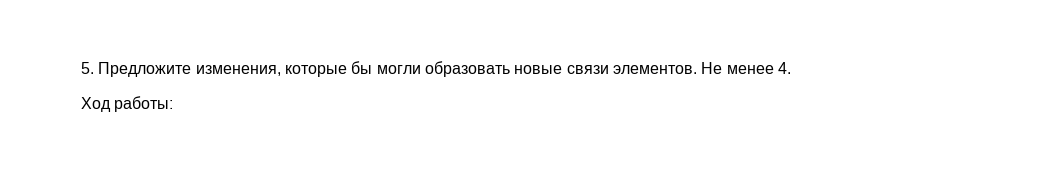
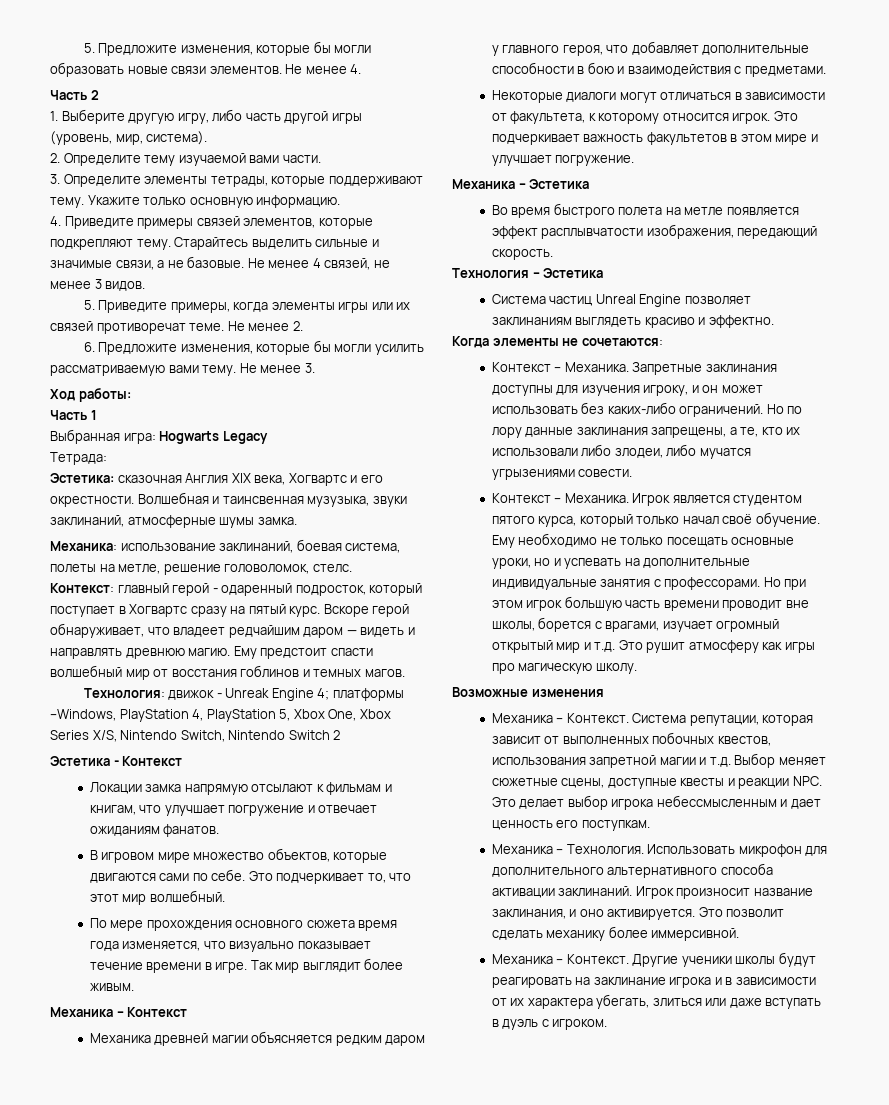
[81,96,174,112] Ход работы: -> [50,90,99,100] [50,109,362,124] [50,131,208,145] [50,153,321,166] [50,174,423,187] [50,195,341,208] [50,216,373,229] [50,237,379,250] [50,256,390,270] [50,279,146,291] [83,300,411,313] [50,321,303,334] [83,340,424,355] [50,363,315,376] [50,388,131,402] [50,410,97,420] [50,429,268,444] [50,452,107,465] [50,473,383,486] [50,492,407,507] [50,515,297,528] [50,539,401,553] [50,564,352,575] [50,583,423,596] [50,604,410,617] [50,623,415,638] [50,646,373,659] [50,665,405,680] [83,688,404,701] [50,709,391,722] [50,730,341,742] [50,756,183,766] [89,782,392,795] [89,805,378,816] [89,824,220,837] [89,848,388,863] [89,869,412,884] [89,890,225,905] [89,918,398,931] [89,941,371,952] [89,958,404,973] [89,983,134,991] [50,1007,188,1017] [89,1031,426,1046] [491,41,810,56] [491,62,826,77] [491,90,826,103] [491,111,798,124] [491,132,818,145] [491,155,635,166] [452,179,590,189] [491,203,799,218] [491,224,818,239] [491,249,553,260] [452,268,604,279] [491,294,751,307] [491,315,774,328] [452,336,663,348] [491,362,777,375] [491,385,763,396] [491,402,803,417] [491,427,801,438] [491,444,751,459] [491,469,633,480] [491,493,803,506] [491,512,820,527] [491,533,795,548] [491,558,751,569] [491,577,807,590] [491,596,809,611] [491,617,780,632] [491,640,815,653] [491,663,637,674] [452,687,604,697] [491,713,814,726] [491,732,771,746] [491,753,826,768] [491,776,822,789] [491,795,821,810] [491,820,650,831] [491,844,828,857] [491,863,773,878] [491,886,813,899] [491,907,785,920] [491,926,740,941] [491,952,816,967] [491,977,816,988] [491,994,822,1009] [491,1019,608,1030] Часть 2 // 1. Выберите другую игру, либо часть другой игры (уровень, мир, система). // 2. Определите тему изучаемой вами части. // 3. Определите элементы тетрады, которые поддерживают тему. Укажите только основную информацию. // 4. Приведите примеры связей элементов, которые подкрепляют тему. Старайтесь выделить сильные и значимые связи, а не базовые. Не менее 4 связей, не менее 3 видов. // 5. Приведите примеры, когда элементы игры или их связей противоречат теме. Не менее 2. // 6. Предложите изменения, которые бы могли усилить рассматриваемую вами тему. Не менее 3. // Ход работы: // Часть 1 // Выбранная игра: Hogwarts Legacy // Тетрада: // Эстетика: сказочная Англия XIX века, Хогвартс и его окрестности. Волшебная и таинсвенная музузыка, звуки заклинаний, атмосферные шумы замка. // Механика: использование заклинаний, боевая система, полеты на метле, решение головоломок, стелс. // Контекст: главный герой - одаренный подросток, который поступает в Хогвартс сразу на пятый курс. Вскоре герой обнаруживает, что владеет редчайшим даром — видеть и направлять древнюю магию. Ему предстоит спасти волшебный мир от восстания гоблинов и темных магов. // Технология: движок - Unreak Engine 4; платформы –Windows, PlayStation 4, PlayStation 5, Xbox One, Xbox Series X/S, Nintendo Switch, Nintendo Switch 2 // Эстетика - Контекст // Локации замка напрямую отсылают к фильмам и книгам, что улучшает погружение и отвечает ожиданиям фанатов. // В игровом мире множество объектов, которые двигаются сами по себе. Это подчеркивает то, что этот мир волшебный. // По мере прохождения основного сюжета время года изменяется, что визуально показывает течение времени в игре. Так мир выглядит более живым. // Механика – Контекст // Механика древней магии объясняется редким даром у главного героя, что добавляет дополнительные способности в бою и взаимодействия с предметами. // Некоторые диалоги могут отличаться в зависимости от факультета, к которому относится игрок. Это подчеркивает важность факультетов в этом мире и улучшает погружение. // Механика – Эстетика // Во время быстрого полета на метле появляется эффект расплывчатости изображения, передающий скорость. // Технология – Эстетика // Система частиц Unreal Engine позволяет заклинаниям выглядеть красиво и эффектно. // Когда элементы не сочетаются: // Контекст – Механика. Запретные заклинания доступны для изучения игроку, и он может использовать без каких-либо ограничений. Но по лору данные заклинания запрещены, а те, кто их использовали либо злодеи, либо мучатся угрызениями совести. // Контекст – Механика. Игрок является студентом пятого курса, который только начал своё обучение. Ему необходимо не только посещать основные уроки, но и успевать на дополнительные индивидуальные занятия с профессорами. Но при этом игрок большую часть времени проводит вне школы, борется с врагами, изучает огромный открытый мир и т.д. Это рушит атмосферу как игры про магическую школу. // Возможные изменения // Механика – Контекст. Система репутации, которая зависит от выполненных побочных квестов, использования запретной магии и т.д. Выбор меняет сюжетные сцены, доступные квесты и реакции NPC. Это делает выбор игрока небессмысленным и дает ценность его поступкам. // Механика – Технология. Использовать микрофон для дополнительного альтернативного способа активации заклинаний. Игрок произносит название заклинания, и оно активируется. Это позволит сделать механику более иммерсивной. // Механика – Контекст. Другие ученики школы будут реагировать на заклинание игрока и в зависимости от их характера убегать, злиться или даже вступать в дуэль с игроком.

